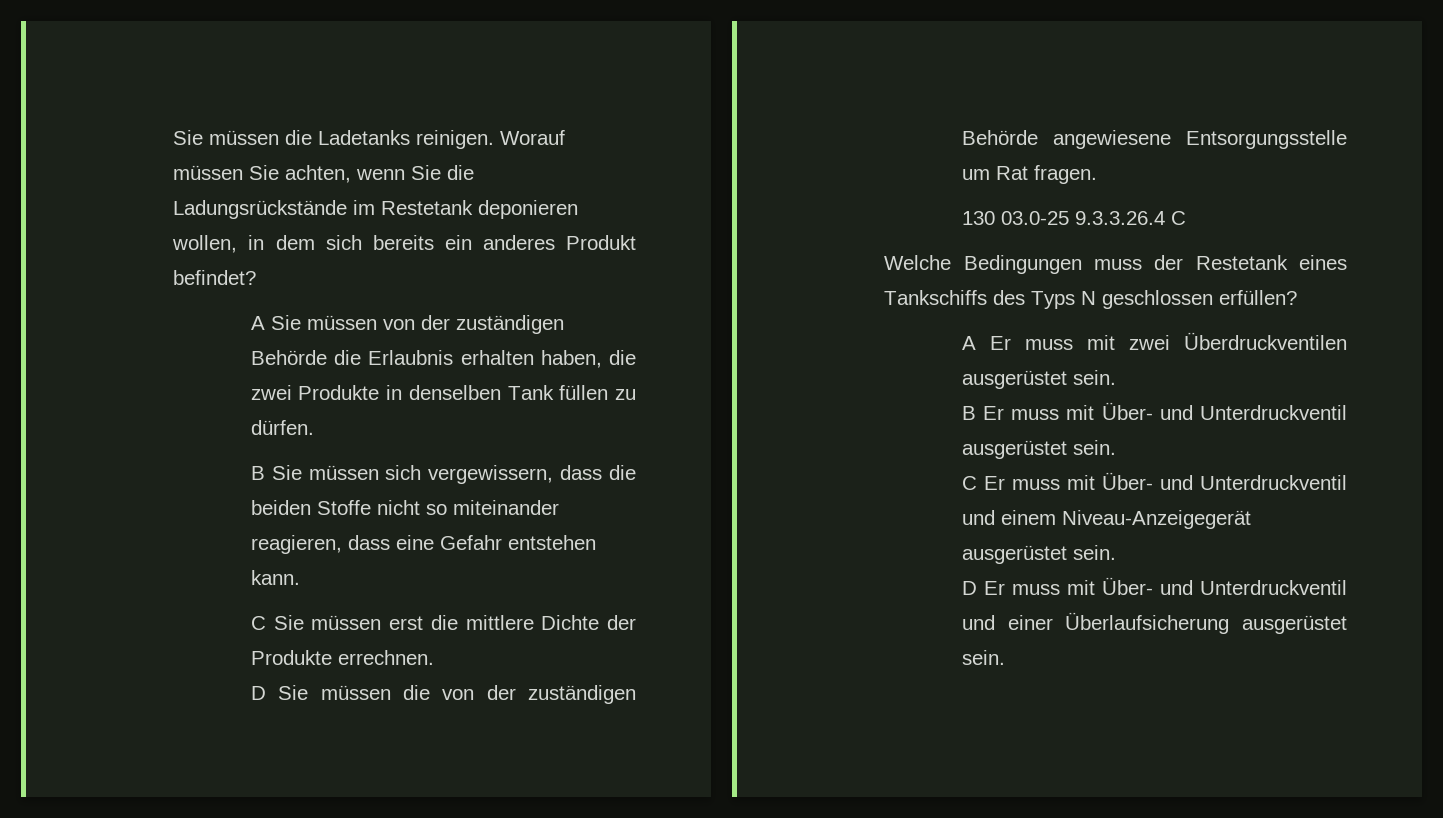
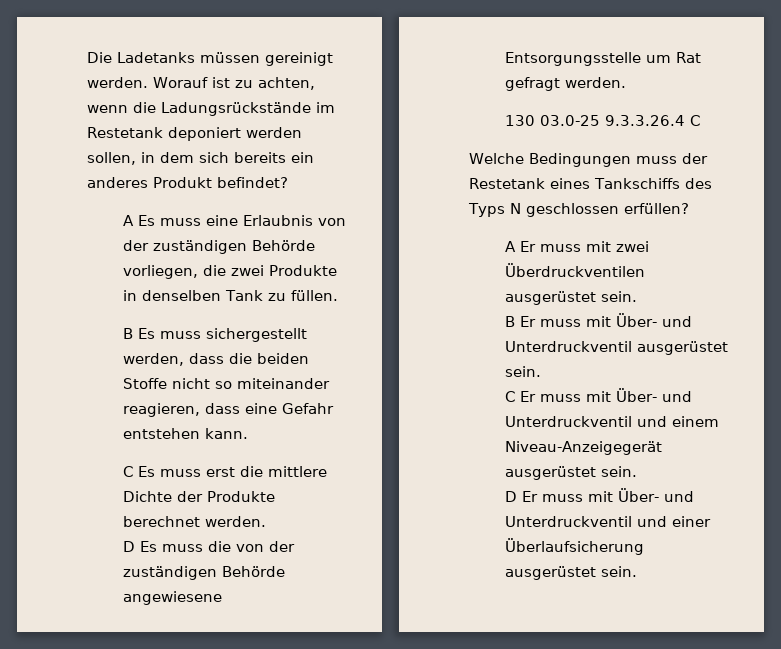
[173,130,566,149] [173,165,280,180] Sie müssen die Ladetanks reinigen. Worauf müssen Sie -> [87,52,334,66] [87,77,254,88] Die Ladetanks müssen gereinigt werden. Worauf ist zu
[411,165,442,180] Sie -> (129, 109) none
[478,200,579,219] [172,235,238,253] deponieren wollen, -> [168,127,303,141] [87,152,137,165] deponiert werden sollen,
[270,315,564,334] [250,350,602,368] Sie müssen von der zuständigen Behörde die Erlaubnis erhalten haben, -> [138,215,347,226] [123,240,316,254] [123,265,199,279] Es muss eine Erlaubnis von der zuständigen Behörde vorliegen,
[559,385,636,400] [250,420,314,435] [250,465,554,484] füllen zu dürfen. // B Sie müssen sich vergewissern, -> [268,290,339,301] [123,328,308,342] [123,353,185,366] zu füllen. // B Es muss sichergestellt werden,
[273,615,382,630] Sie müssen -> [138,466,202,477] Es muss
[337,650,434,665] [250,685,391,700] errechnen. // D Sie müssen -> [123,516,267,527] [123,541,204,552] berechnet werden. // D Es muss
[1033,165,1097,184] fragen. -> [505,77,627,91] gefragt werden.

